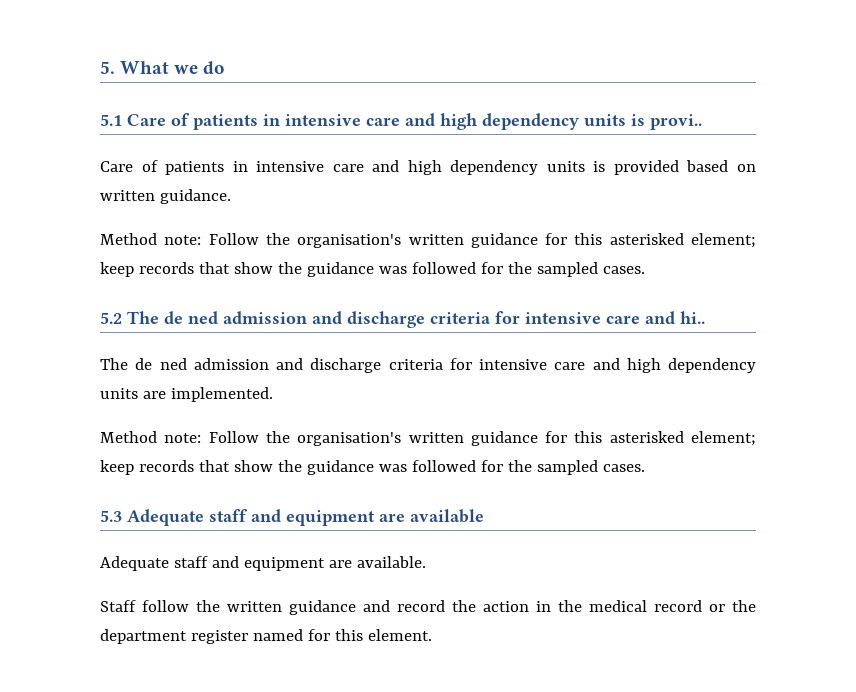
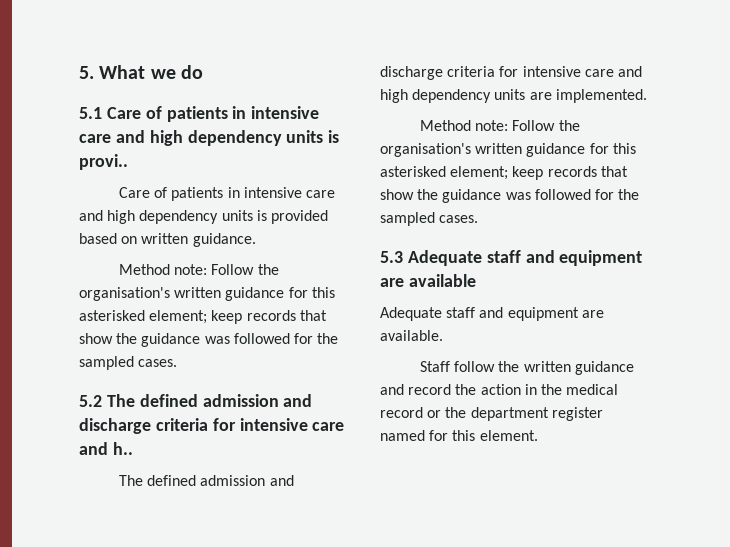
[164,311,705,328] [100,358,187,370] de ned admission and discharge criteria for intensive care and hi.. // The de ned -> [139,394,313,407] [79,418,345,434] [79,442,133,455] [119,475,197,486] defined admission and discharge criteria for intensive care and h.. // The defined

